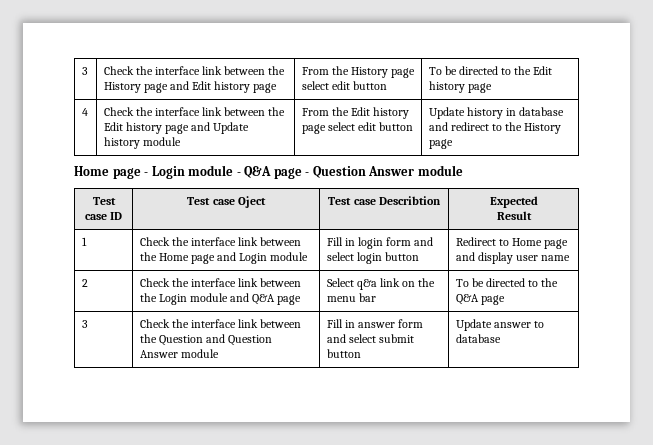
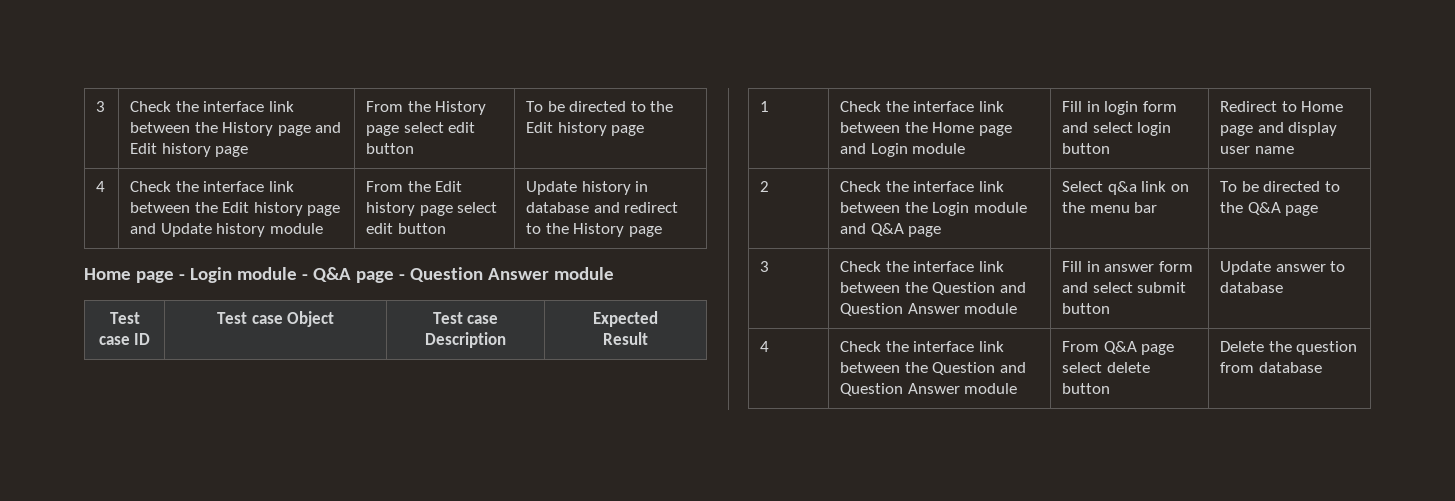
[237,196,266,208] [328,196,441,205] Oject | Test case Describtion -> [286,311,334,327] [432,312,499,324] [425,332,506,348] Object | Test case Description
(501, 338) none -> [760,341,770,352] [840,341,1004,352] [840,362,1026,375] [840,383,1018,396] [1062,341,1175,355] [1062,362,1150,373] [1062,383,1111,394] [1220,341,1358,355] [1220,362,1322,373] // 4 | Check the interface link between the Question and Question Answer module | From Q&A page select delete button | Delete the question from database

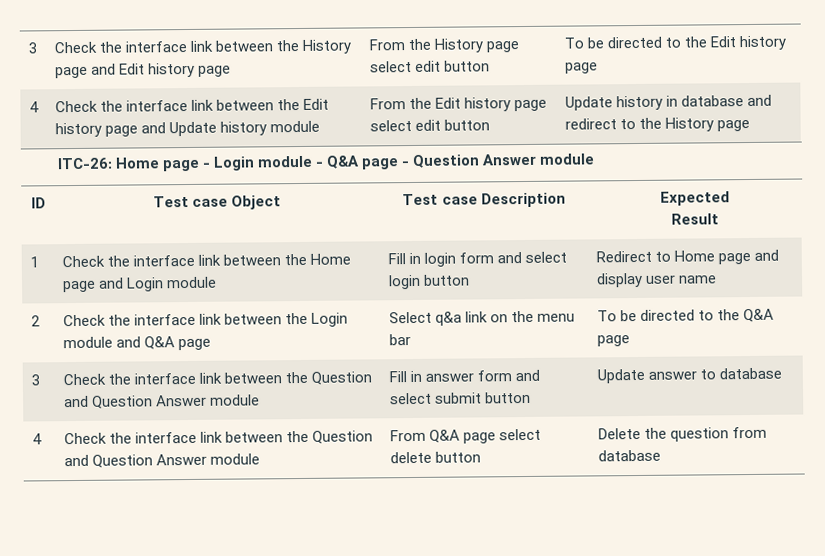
(662, 231) none -> [56,157,113,170] ITC-26:
[109,312,140,324] [98,336,130,345] Test case -> (595, 159) none

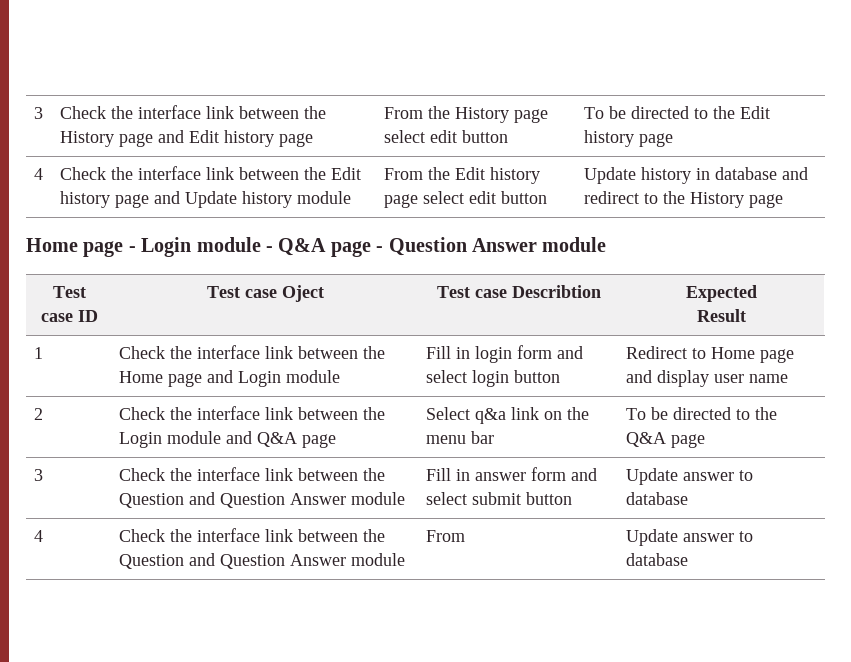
[56,157,113,170] ITC-26: -> (784, 201) none
(595, 159) none -> [52,286,86,298] [40,313,73,322] Test case
[231,195,282,210] [402,192,566,208] Object | Test case Description -> [281,285,324,302] [436,285,601,298] Oject | Test case Describtion
[428,428,541,444] [389,451,481,464] [597,426,767,442] Q&A page select delete button | Delete the question from -> [626,529,754,546] | Update answer to

